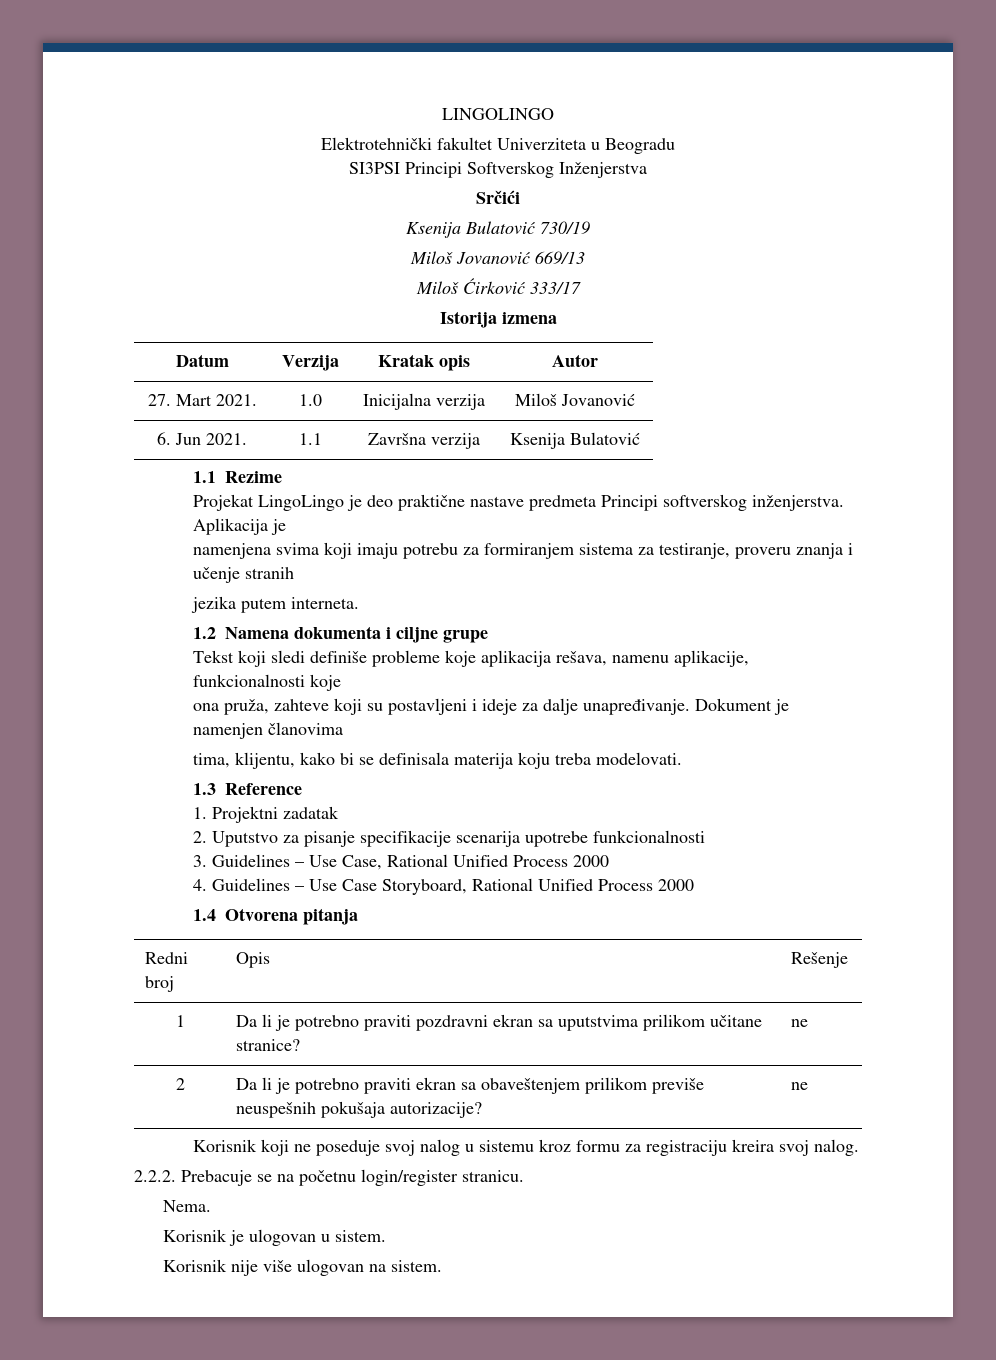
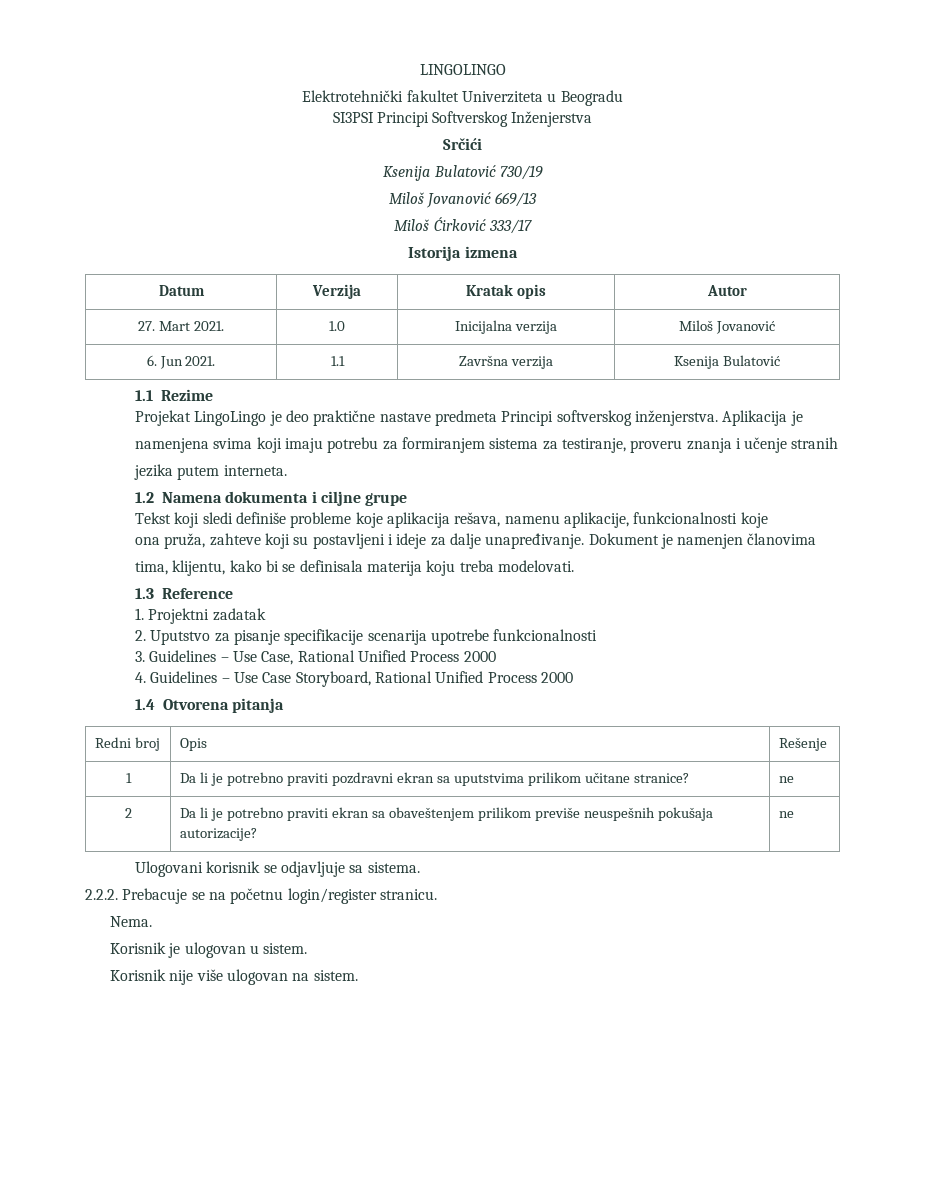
[192,1139,859,1156] Korisnik koji ne poseduje svoj nalog u sistemu kroz formu za registraciju kreira svoj nalog. -> [135,861,420,877] Ulogovani korisnik se odjavljuje sa sistema.

